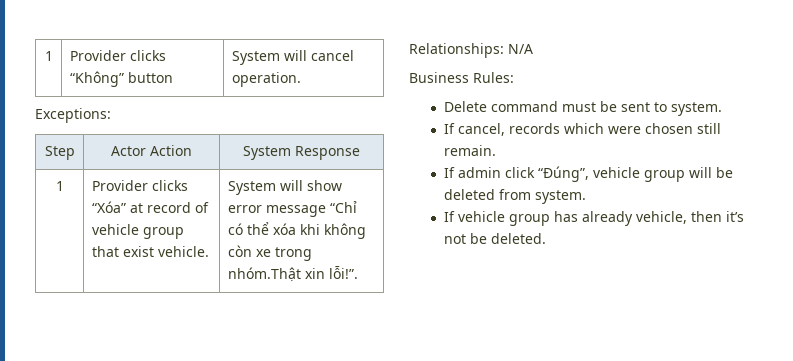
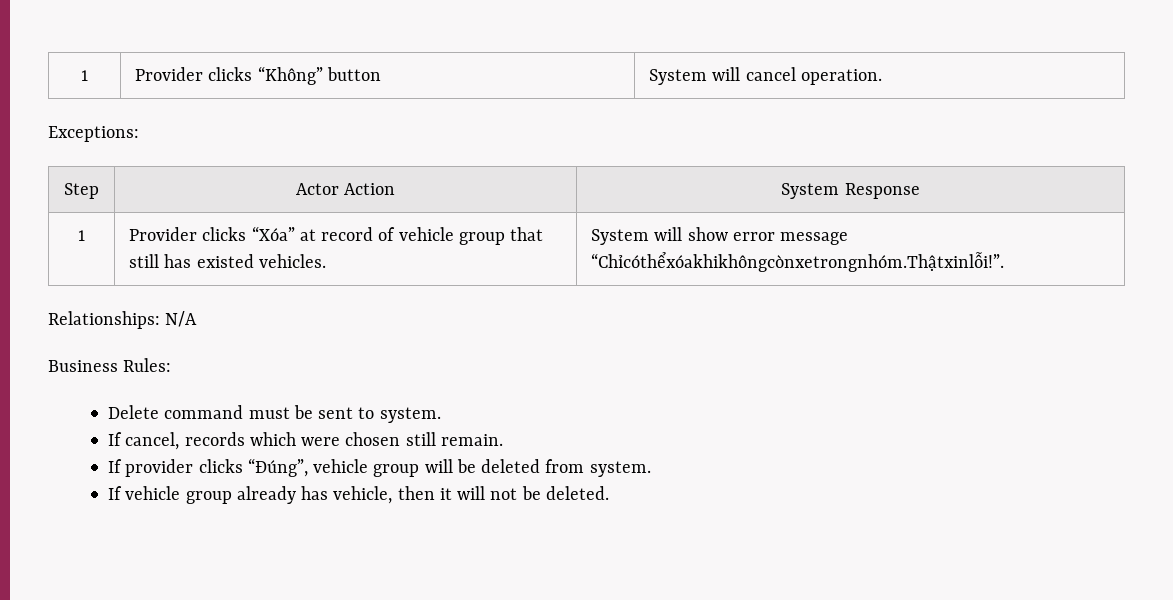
[122,246,209,257] exist vehicle. -> [129,254,326,268] still has existed vehicles.
[329,201,357,213] [227,222,366,239] [227,245,312,261] [227,266,358,282] “Chỉ có thể xóa khi không còn xe trong nhóm.Thật xin lỗi!”. -> [591,252,1005,272] “Chỉcóthểxóakhikhôngcònxetrongnhóm.Thậtxinlỗi!”.
[457,167,535,178] admin click -> [125,459,243,477] provider clicks
[553,211,744,226] has already vehicle, then it’s -> [236,486,486,504] already has vehicle, then it will

